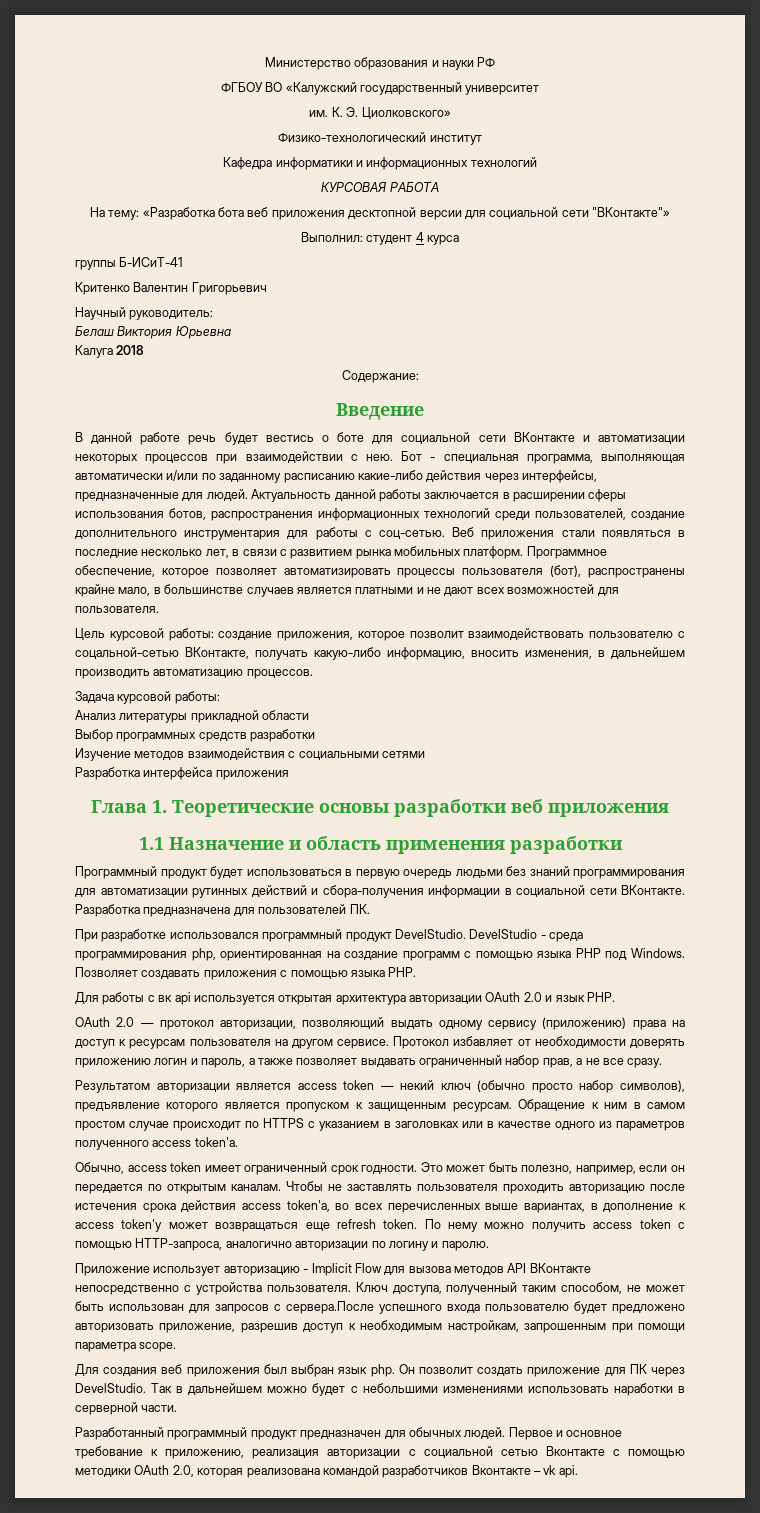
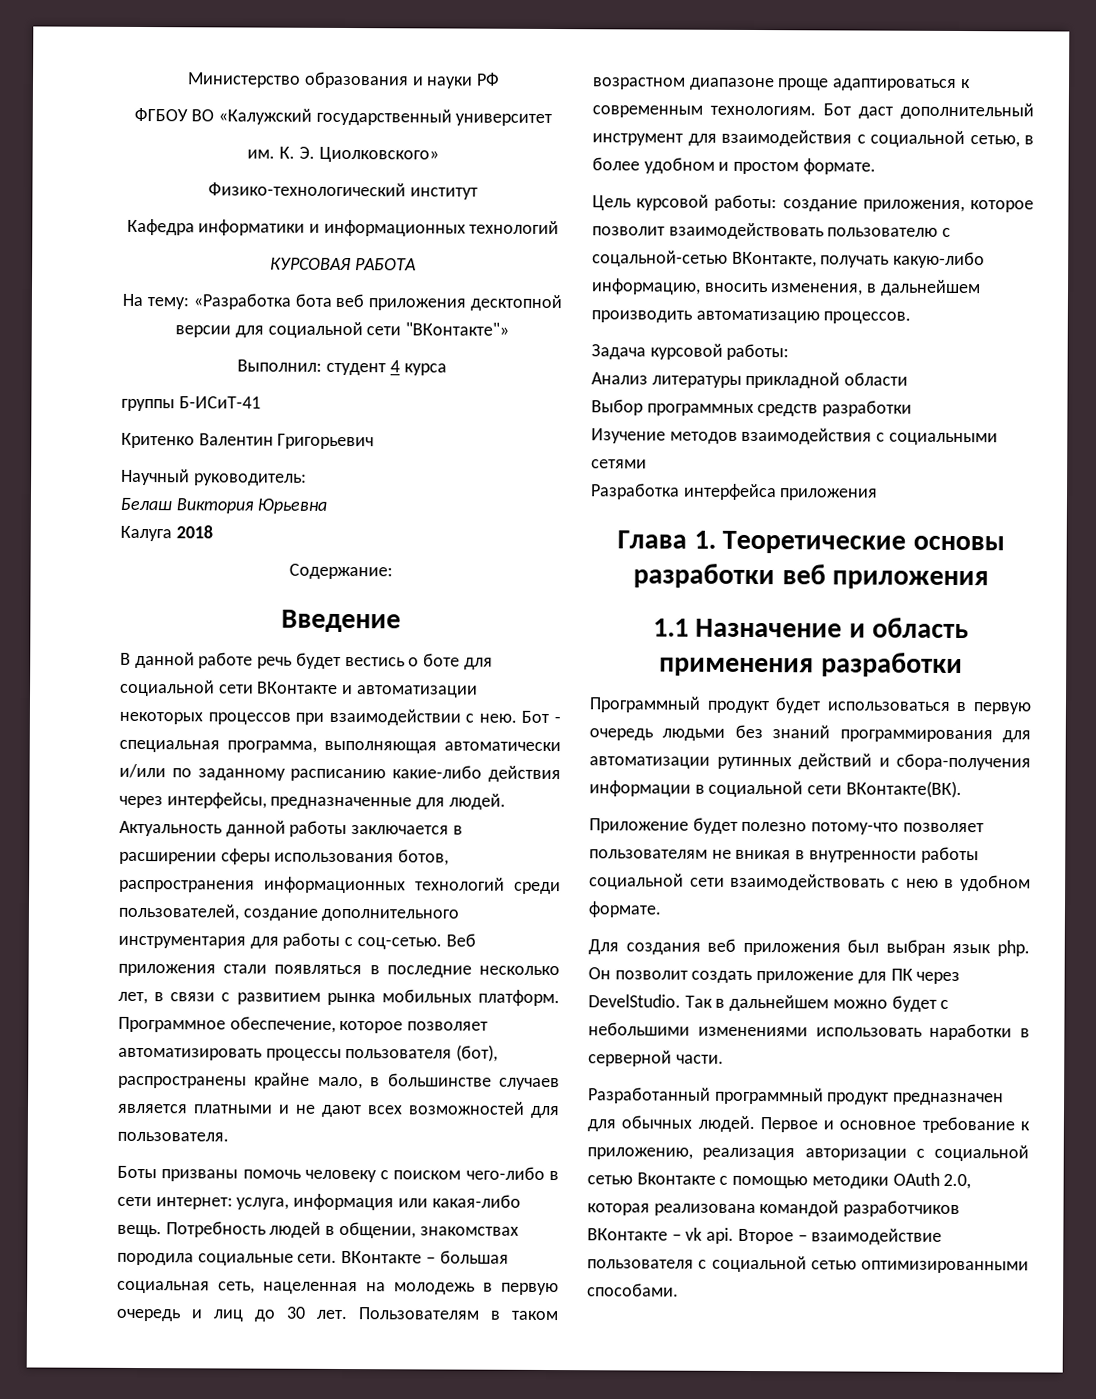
(159, 609) none -> [117,1165,559,1183] [117,1193,521,1211] [117,1221,519,1239] [117,1250,509,1266] [117,1280,559,1296] [116,1306,559,1322] [592,77,971,91] [592,102,1034,120] [592,129,1034,148] [592,157,876,175] // Боты призваны помочь человеку с поиском чего-либо в сети интернет: услуга, информация или какая-либо вещь. Потребность людей в общении, знакомствах породила социальные сети. ВКонтакте – большая социальная сеть, нацеленная на молодежь в первую очередь и лиц до 30 лет. Пользователям в таком возрастном диапазоне проще адаптироваться к современным технологиям. Бот даст дополнительный инструмент для взаимодействия с социальной сетью, в более удобном и простом формате.
[621,885,685,895] [75,904,370,917] [75,929,583,942] [75,948,685,961] [75,967,417,980] [75,992,615,1005] [75,1017,685,1030] [75,1036,685,1049] [75,1055,663,1068] [75,1080,685,1093] [75,1099,686,1112] [75,1118,685,1131] [75,1137,238,1150] [75,1162,686,1175] [75,1181,685,1194] [75,1200,686,1213] [75,1219,685,1232] [75,1238,489,1251] [75,1263,591,1276] [75,1282,685,1295] [75,1301,685,1314] [75,1320,686,1333] [75,1342,177,1352] ВКонтакте. Разработка предназначена для пользователей ПК. // При разработке использовался программный продукт DevelStudio. DevelStudio - среда программирования php, ориентированная на создание программ с помощью языка PHP под Windows. Позволяет создавать приложения с помощью языка PHP. // Для работы с вк api используется открытая архитектура авторизации OAuth 2.0 и язык PHP. // OAuth 2.0 — протокол авторизации, позволяющий выдать одному сервису (приложению) права на доступ к ресурсам пользователя на другом сервисе. Протокол избавляет от необходимости доверять приложению логин и пароль, а также позволяет выдавать ограниченный набор прав, а не все сразу. // Результатом авторизации является access token — некий ключ (обычно просто набор символов), предъявление которого является пропуском к защищенным ресурсам. Обращение к ним в самом простом случае происходит по HTTPS с указанием в заголовках или в качестве одного из параметров полученного access token'а. // Обычно, access token имеет ограниченный срок годности. Это может быть полезно, например, если он передается по открытым каналам. Чтобы не заставлять пользователя проходить авторизацию после истечения срока действия access token'а, во всех перечисленных выше вариантах, в дополнение к access token'у может возвращаться еще refresh token. По нему можно получить access token с помощью HTTP-запроса, аналогично авторизации по логину и паролю. // Приложение использует авторизацию - Implicit Flow для вызова методов API ВКонтакте непосредственно с устройства пользователя. Ключ доступа, полученный таким способом, не может быть использован для запросов с сервера.После успешного входа пользователю будет предложено авторизовать приложение, разрешив доступ к необходимым настройкам, запрошенным при помощи параметра scope. -> [845,780,962,799] [589,817,984,835] [589,846,979,864] [589,873,1031,892] [588,901,662,918] ВКонтакте(ВК). // Приложение будет полезно потому-что позволяет пользователям не вникая в внутренности работы социальной сети взаимодействовать с нею в удобном формате.
[471,1465,531,1475] Вконтакте -> [587,1228,668,1241] ВКонтакте
(578, 1471) none -> [737,1228,943,1245] [587,1255,1029,1274] [587,1283,679,1297] Второе – взаимодействие пользователя с социальной сетью оптимизированными способами.

